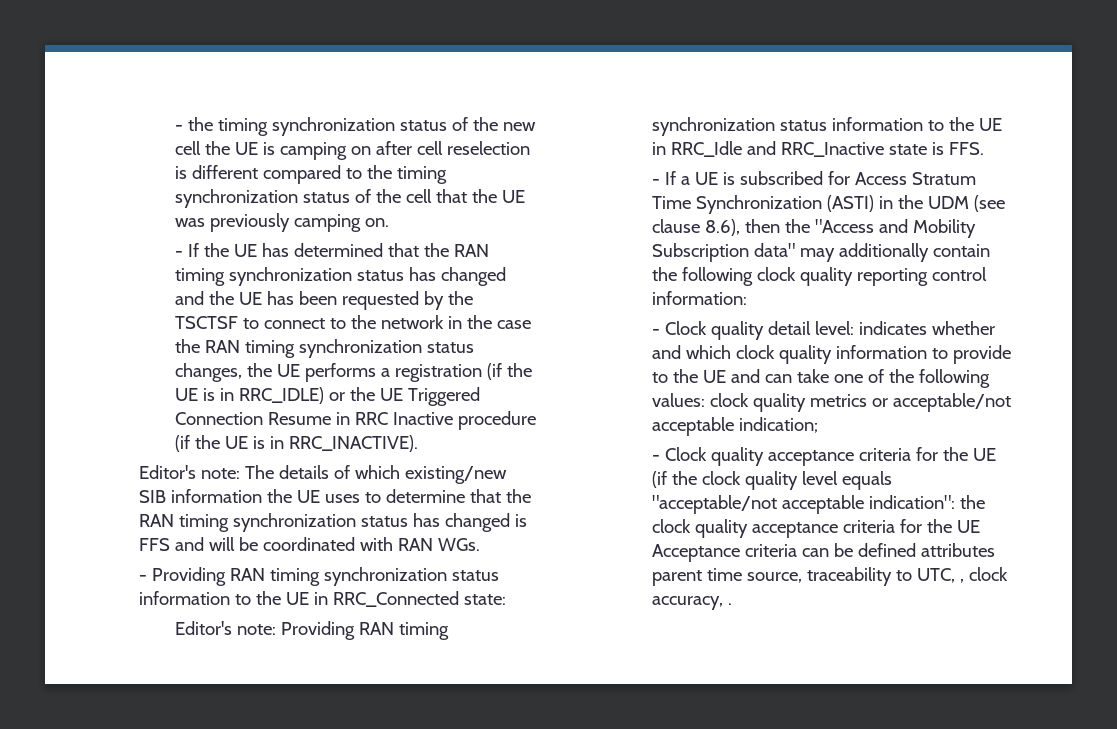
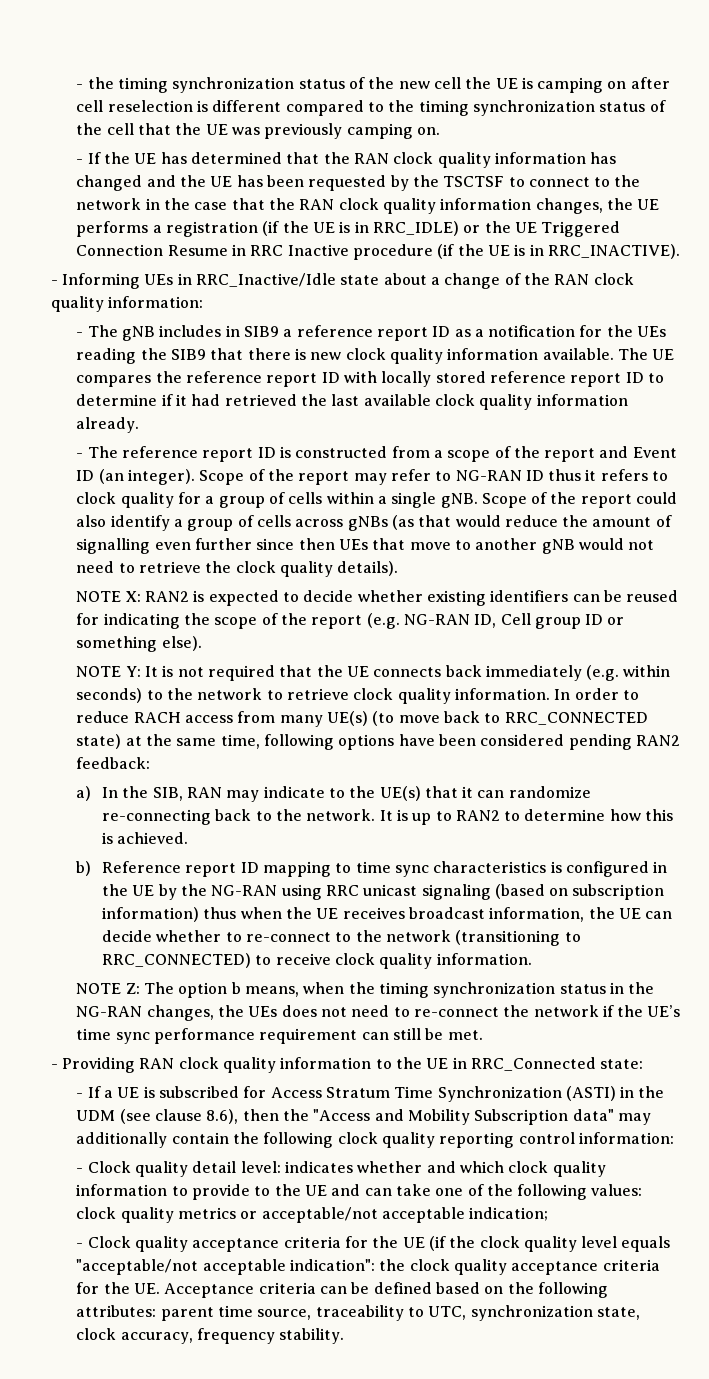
[174,267,404,286] timing synchronization status -> [393,152,586,168] clock quality information
[174,339,474,358] the RAN timing synchronization status -> [231,198,532,214] that the RAN clock quality information
[139,465,508,484] [139,489,532,503] [139,513,528,532] [139,537,481,551] Editor's note: The details of which existing/new SIB information the UE uses to determine that the RAN timing synchronization status has changed is FFS and will be coordinated with RAN WGs. -> [50,273,634,289] [50,296,203,312] [76,325,667,341] [76,348,675,364] [76,371,664,387] [76,394,628,410] [76,417,140,433] [76,446,677,462] [76,469,669,485] [76,492,678,508] [76,515,672,531] [76,538,655,554] [76,561,399,577] [76,590,679,606] [76,613,625,629] [76,636,202,652] [76,665,671,681] [76,688,639,704] [76,711,648,727] [76,734,680,750] [76,757,151,769] [76,786,591,802] [101,809,674,825] [101,832,189,844] [76,861,668,877] [101,884,665,900] [101,907,673,922] [101,930,581,946] [101,953,532,969] [76,982,655,998] [76,1005,681,1021] [76,1028,483,1044] - Informing UEs in RRC_Inactive/Idle state about a change of the RAN clock quality information: // - The gNB includes in SIB9 a reference report ID as a notification for the UEs reading the SIB9 that there is new clock quality information available. The UE compares the reference report ID with locally stored reference report ID to determine if it had retrieved the last available clock quality information already. // - The reference report ID is constructed from a scope of the report and Event ID (an integer). Scope of the report may refer to NG-RAN ID thus it refers to clock quality for a group of cells within a single gNB. Scope of the report could also identify a group of cells across gNBs (as that would reduce the amount of signalling even further since then UEs that move to another gNB would not need to retrieve the clock quality details). // NOTE X: RAN2 is expected to decide whether existing identifiers can be reused for indicating the scope of the report (e.g. NG-RAN ID, Cell group ID or something else). // NOTE Y: It is not required that the UE connects back immediately (e.g. within seconds) to the network to retrieve clock quality information. In order to reduce RACH access from many UE(s) (to move back to RRC_CONNECTED state) at the same time, following options have been considered pending RAN2 feedback: // a) In the SIB, RAN may indicate to the UE(s) that it can randomize re-connecting back to the network. It is up to RAN2 to determine how this is achieved. // b) Reference report ID mapping to time sync characteristics is configured in the UE by the NG-RAN using RRC unicast signaling (based on subscription information) thus when the UE receives broadcast information, the UE can decide whether to re-connect to the network (transitioning to RRC_CONNECTED) to receive clock quality information. // NOTE Z: The option b means, when the timing synchronization status in the NG-RAN changes, the UEs does not need to re-connect the network if the UE’s time sync performance requirement can still be met.
[270,567,500,586] timing synchronization status -> [178,1057,276,1073] clock quality
[174,621,449,640] [651,117,1002,136] [651,141,984,157] // Editor's note: Providing RAN timing synchronization status information to the UE in RRC_Idle and RRC_Inactive state is FFS. -> (644, 1064) none
[956,520,980,533] UE -> [133,1283,160,1294] UE.
[920,543,995,557] attributes -> [435,1282,608,1298] [76,1305,157,1317] based on the following attributes:
[959,567,1008,583] [651,596,732,610] , clock accuracy, . -> [470,1305,640,1321] [76,1328,345,1344] synchronization state, clock accuracy, frequency stability.

